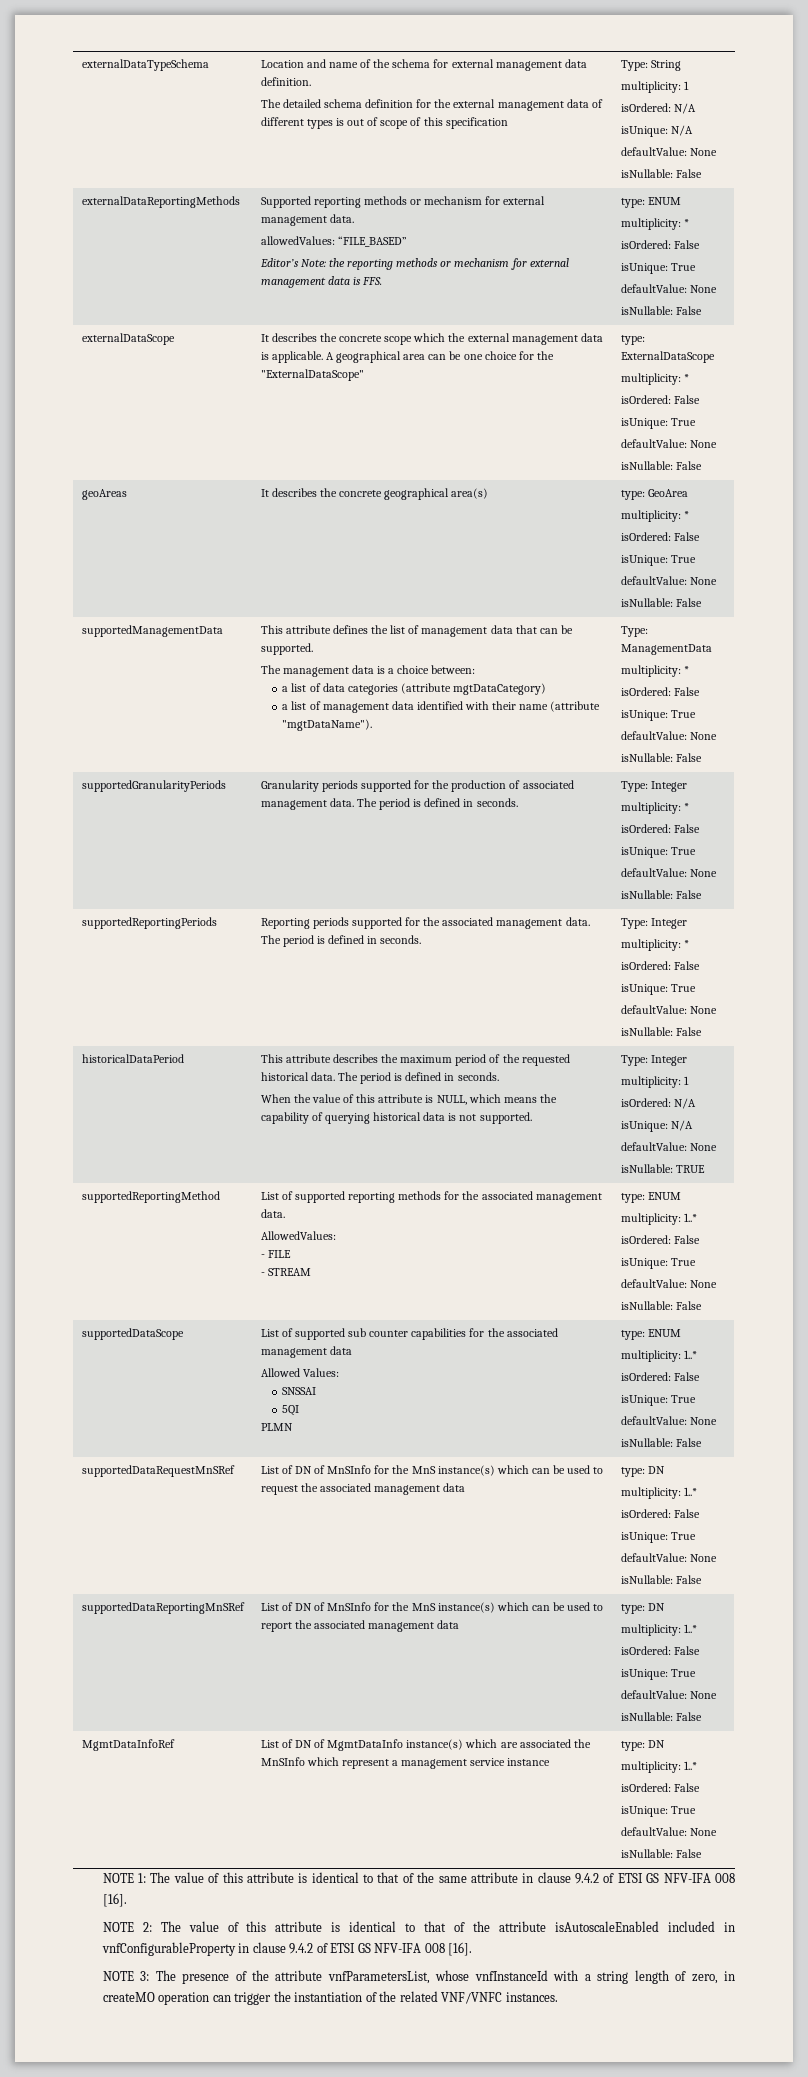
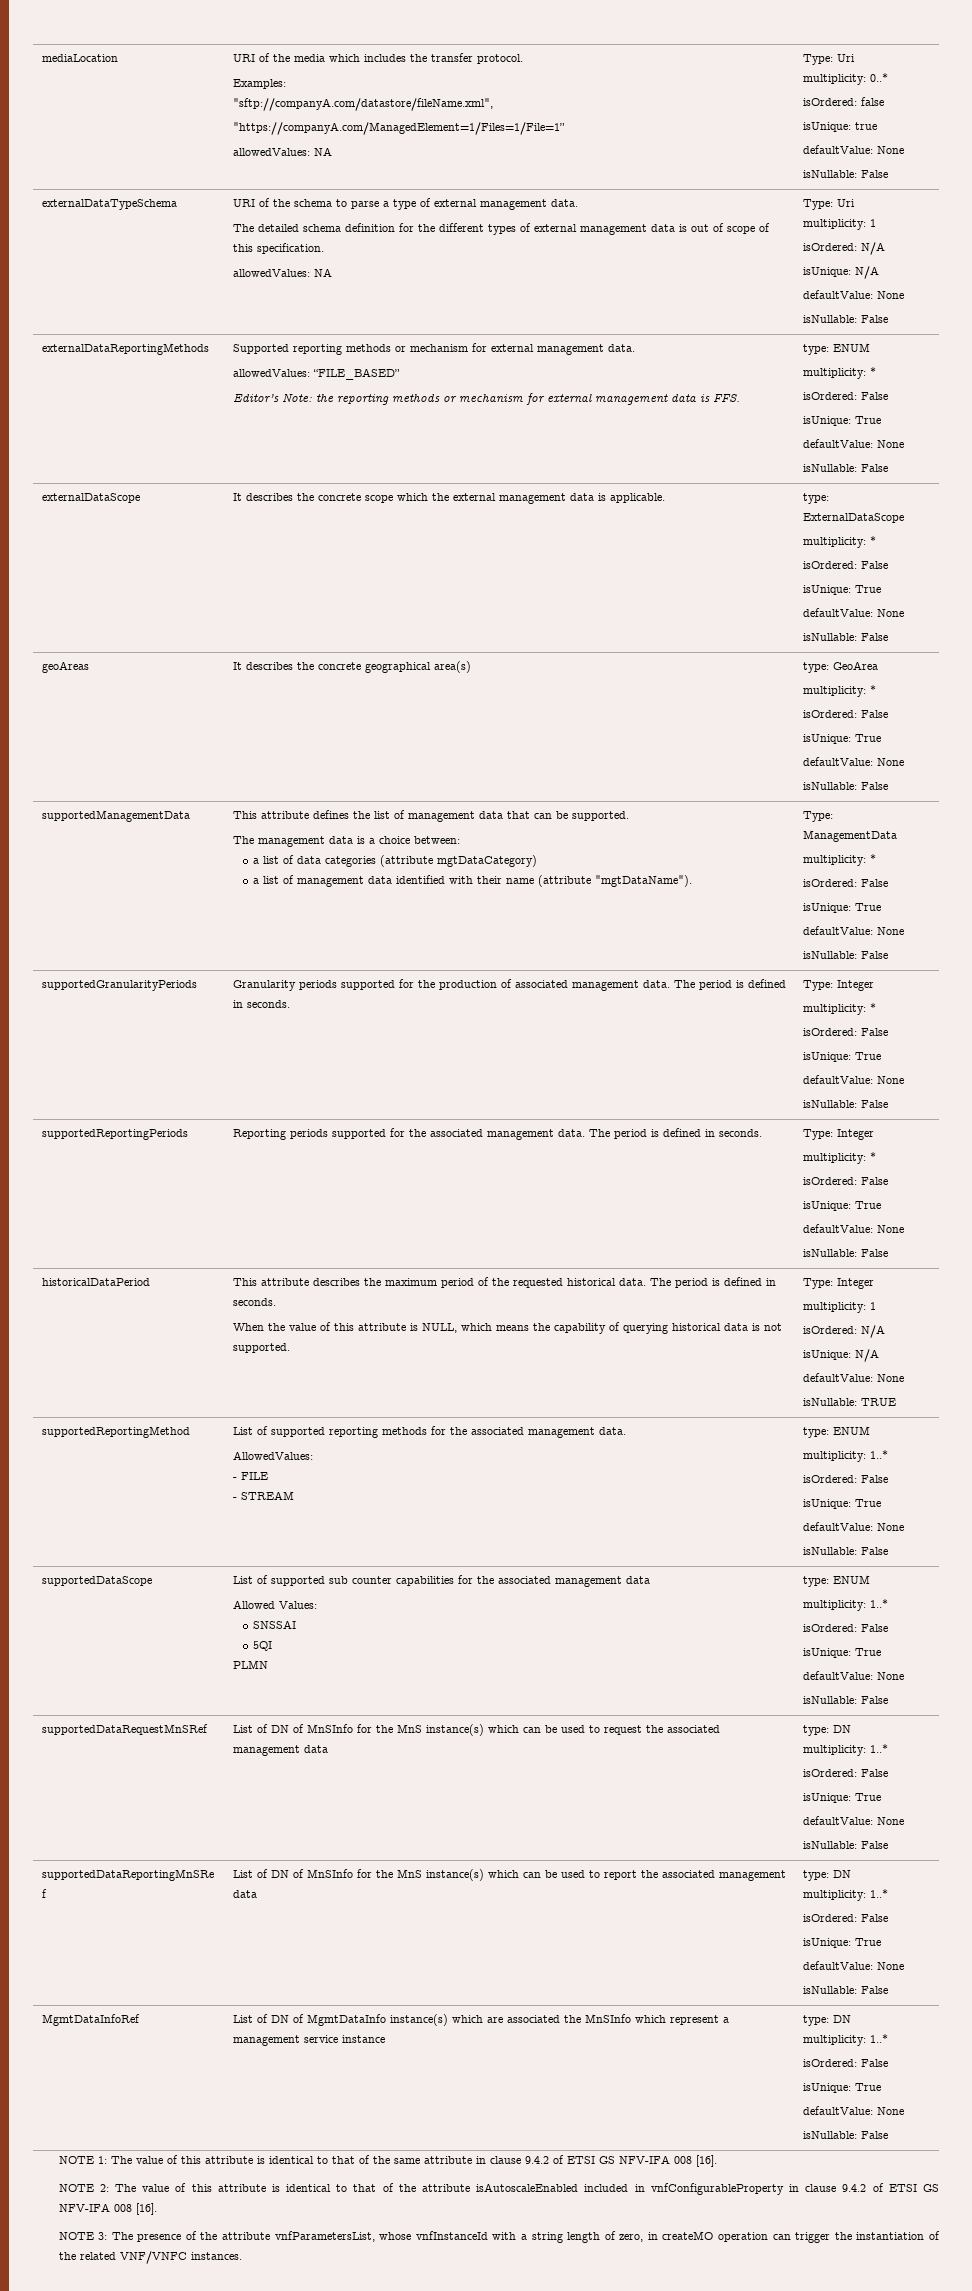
[81,59,209,71] [260,59,587,71] [260,77,311,86] externalDataTypeSchema | Location and name of the schema for external management data definition. -> [41,54,118,62] [232,53,523,64] [232,79,286,89] [232,98,493,111] [232,122,565,135] [232,147,332,156] [802,54,855,65] [802,73,888,85] [802,97,884,106] [802,122,877,132] [802,145,904,154] [802,170,888,178] [41,199,177,210] [232,198,578,210] mediaLocation | URI of the media which includes the transfer protocol. // Examples: // "sftp://companyA.com/datastore/fileName.xml", // "https://companyA.com/ManagedElement=1/Files=1/File=1” // allowedValues: NA | Type: Uri // multiplicity: 0..* // isOrdered: false // isUnique: true // defaultValue: None // isNullable: False // externalDataTypeSchema | URI of the schema to parse a type of external management data.
[453,99,603,111] [260,117,333,129] external management data of different types -> [438,223,675,235] different types of external management data
[445,117,508,129] [620,60,681,71] specification | Type: String -> [256,243,324,254] [232,268,332,277] [802,199,855,210] specification. // allowedValues: NA | Type: Uri
[325,351,554,363] [260,369,364,381] A geographical area can be one choice for the "ExternalDataScope" -> (665, 498) none

